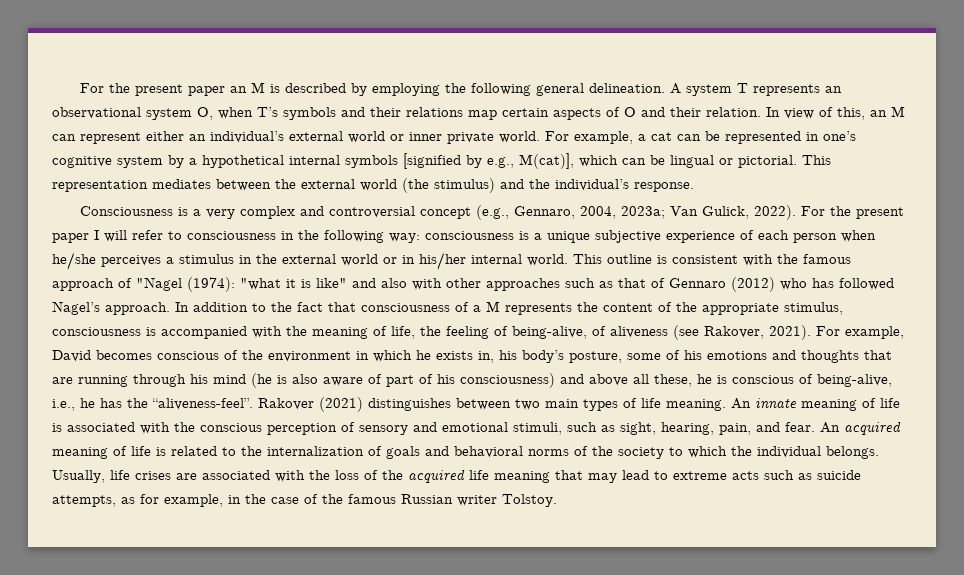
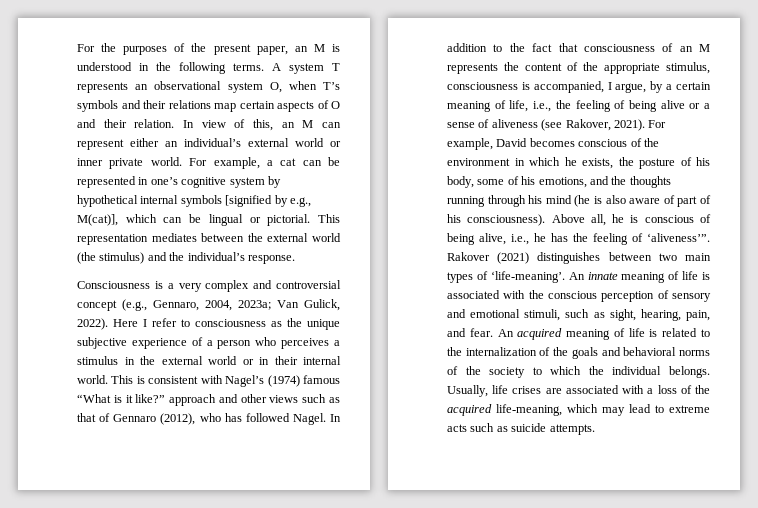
[80,82,666,96] For the present paper an M is described by employing the following general delineation. -> [77,43,340,55] [77,62,264,74] For the purposes of the present paper, an M is understood in the following terms.
[189,158,197,165] a -> (281, 182) none
[801,206,905,219] [52,230,876,243] [52,252,96,270] For the present paper I will refer to consciousness in the following way: consciousness is a unique subjective experience of each person when he/she -> [113,318,340,330] [77,337,277,349] Here I refer to consciousness as the unique subjective experience of a person who
[419,252,466,270] his/her -> [274,356,298,365] their
[607,254,652,264] outline -> (134, 379) none
[777,254,851,264] [52,277,560,292] the famous approach of "Nagel (1974): "what it is like" and also with other approaches -> [225,375,340,387] [77,394,299,406] Nagel’s (1974) famous “What is it like?” approach and other views
[731,277,775,292] (2012) -> [160,413,196,425] (2012),
[52,301,170,315] Nagel’s approach. -> [292,413,326,425] Nagel.
[473,305,481,312] a -> [679,46,693,52] an
[161,326,307,339] accompanied with the -> [533,81,711,93] accompanied, I argue, by a certain
[420,326,587,339] the feeling of being-alive, -> [533,100,710,112] [447,122,475,128] i.e., the feeling of being alive or a sense
[436,350,892,363] [52,377,73,384] exists in, his body’s posture, some of his emotions and thoughts that are -> [582,157,710,169] [447,176,671,188] exists, the posture of his body, some of his emotions, and the thoughts
[460,373,692,388] consciousness) and above all these, -> [467,214,606,226] consciousness). Above all,
[817,374,892,387] being-alive, -> [447,233,506,245] being alive,
[152,398,253,410] “aliveness-feel”. -> [593,233,710,245] feeling of ‘aliveness’”.
[641,398,726,411] life meaning. -> [490,271,565,283] ‘life-meaning’.
(382, 451) none -> [553,347,569,356] the
[309,470,330,480] the -> [647,388,654,394] a
[469,470,583,483] life meaning that -> [496,404,598,416] life-meaning, which
[52,494,557,507] attempts, as for example, in the case of the famous Russian writer Tolstoy. -> [549,424,595,435] attempts.

